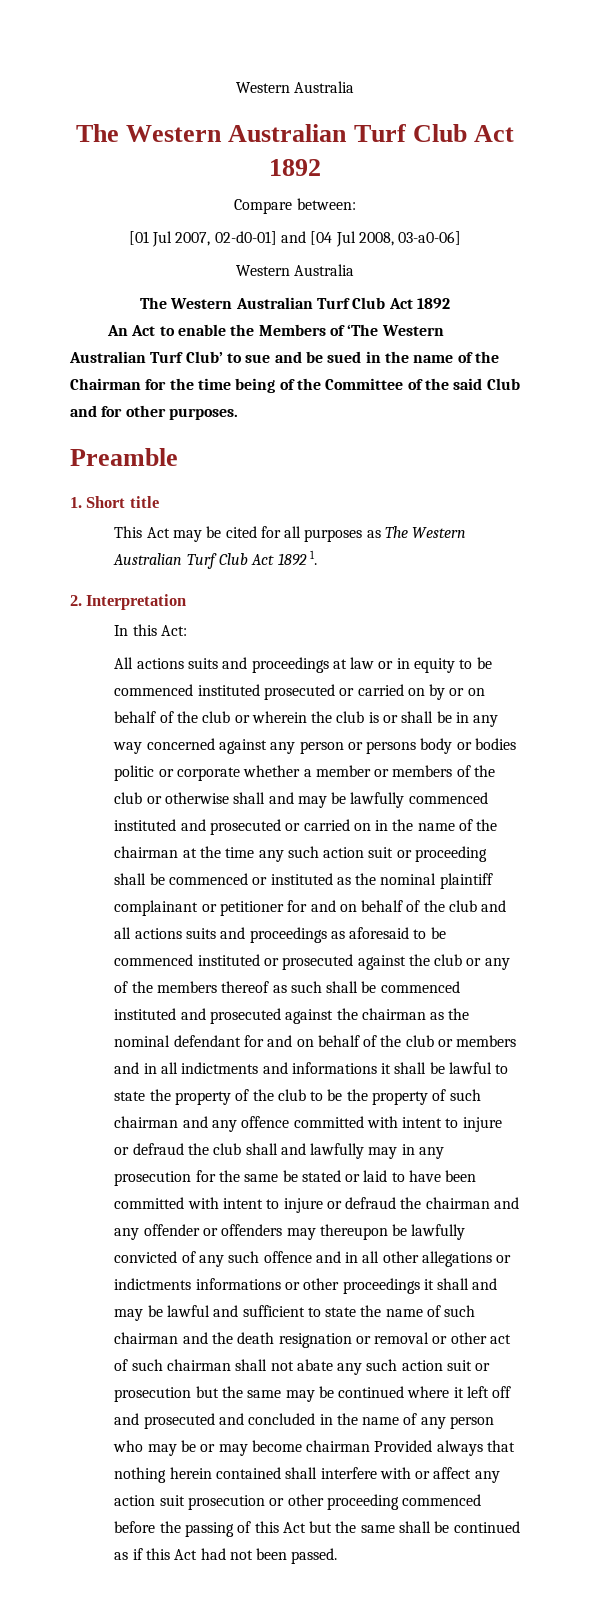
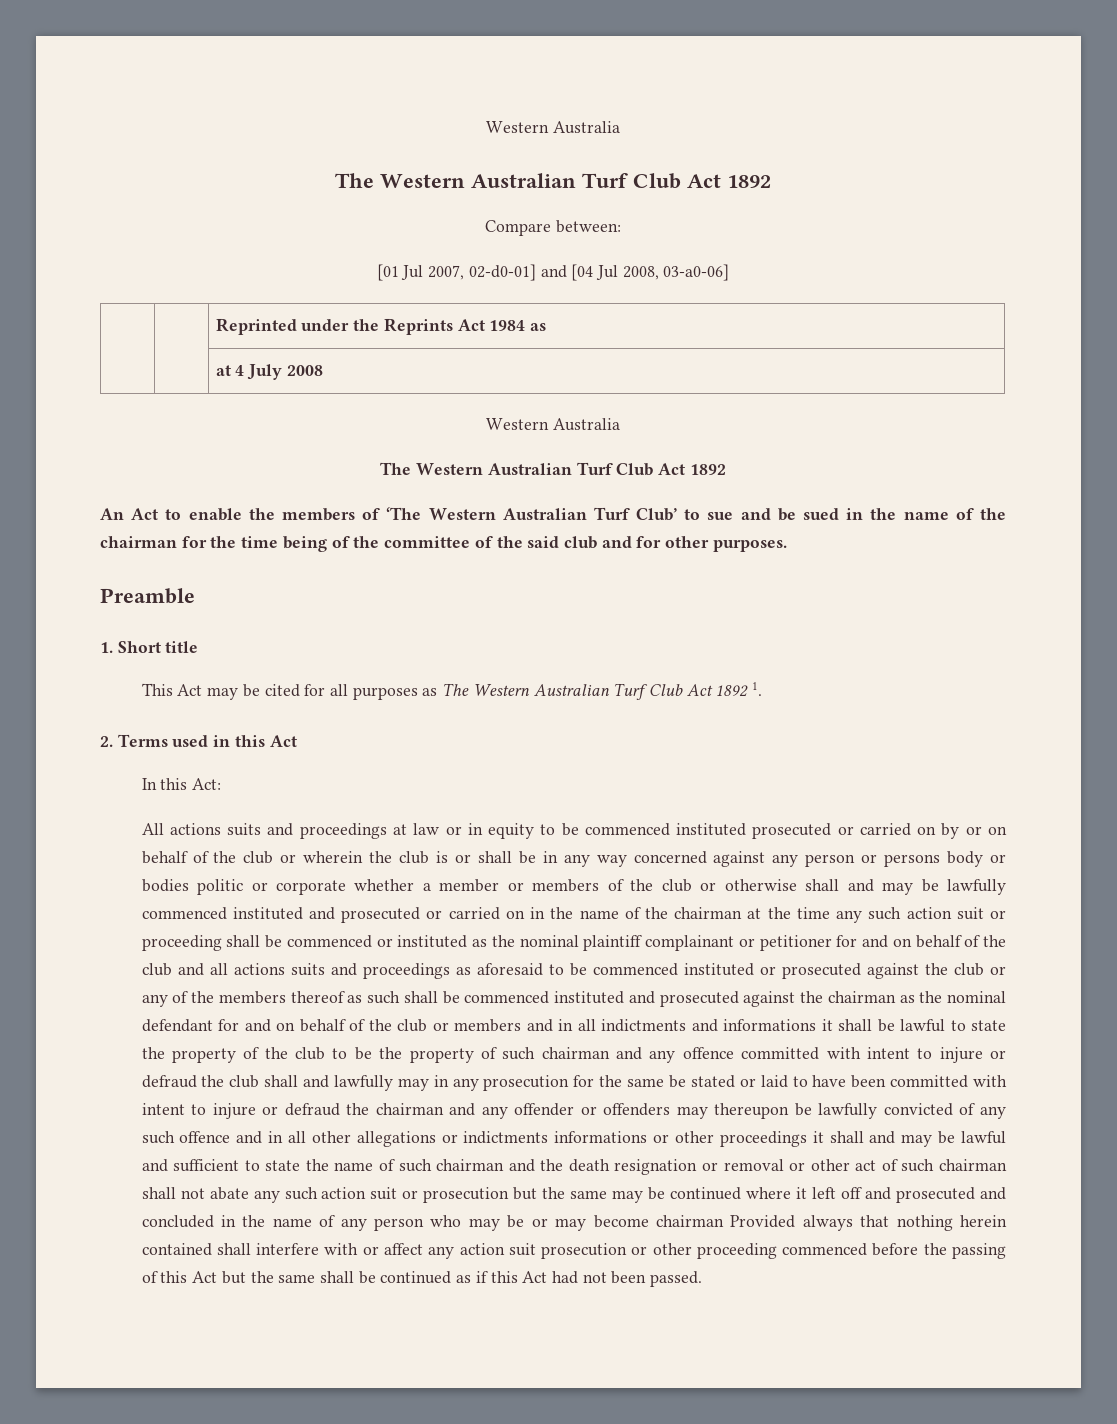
(462, 238) none -> [215,318,547,335] [215,364,323,380] // | | Reprinted under the Reprints Act 1984 as // | | at 4 July 2008
[258,324,326,336] Members -> [281,508,355,521] members
[70,378,141,390] Chairman -> [100,536,177,548] chairman
[325,378,404,390] Committee -> [384,536,471,548] committee
[486,378,520,390] Club -> [563,536,597,549] club
[86,594,187,610] Interpretation -> [117,734,297,747] Terms used in this Act

